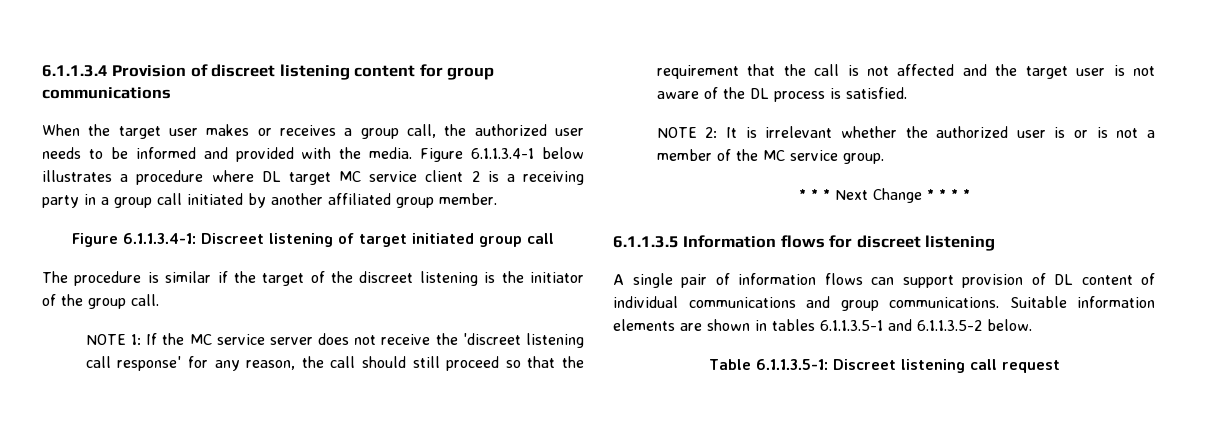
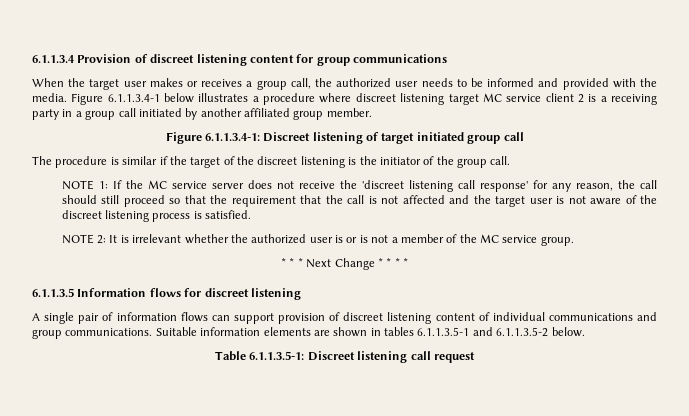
[261,171,281,182] DL -> [355,93,445,105] discreet listening
[749,88,769,99] DL -> [61,210,150,222] discreet listening
[1054,274,1073,285] DL -> [343,312,432,324] discreet listening

